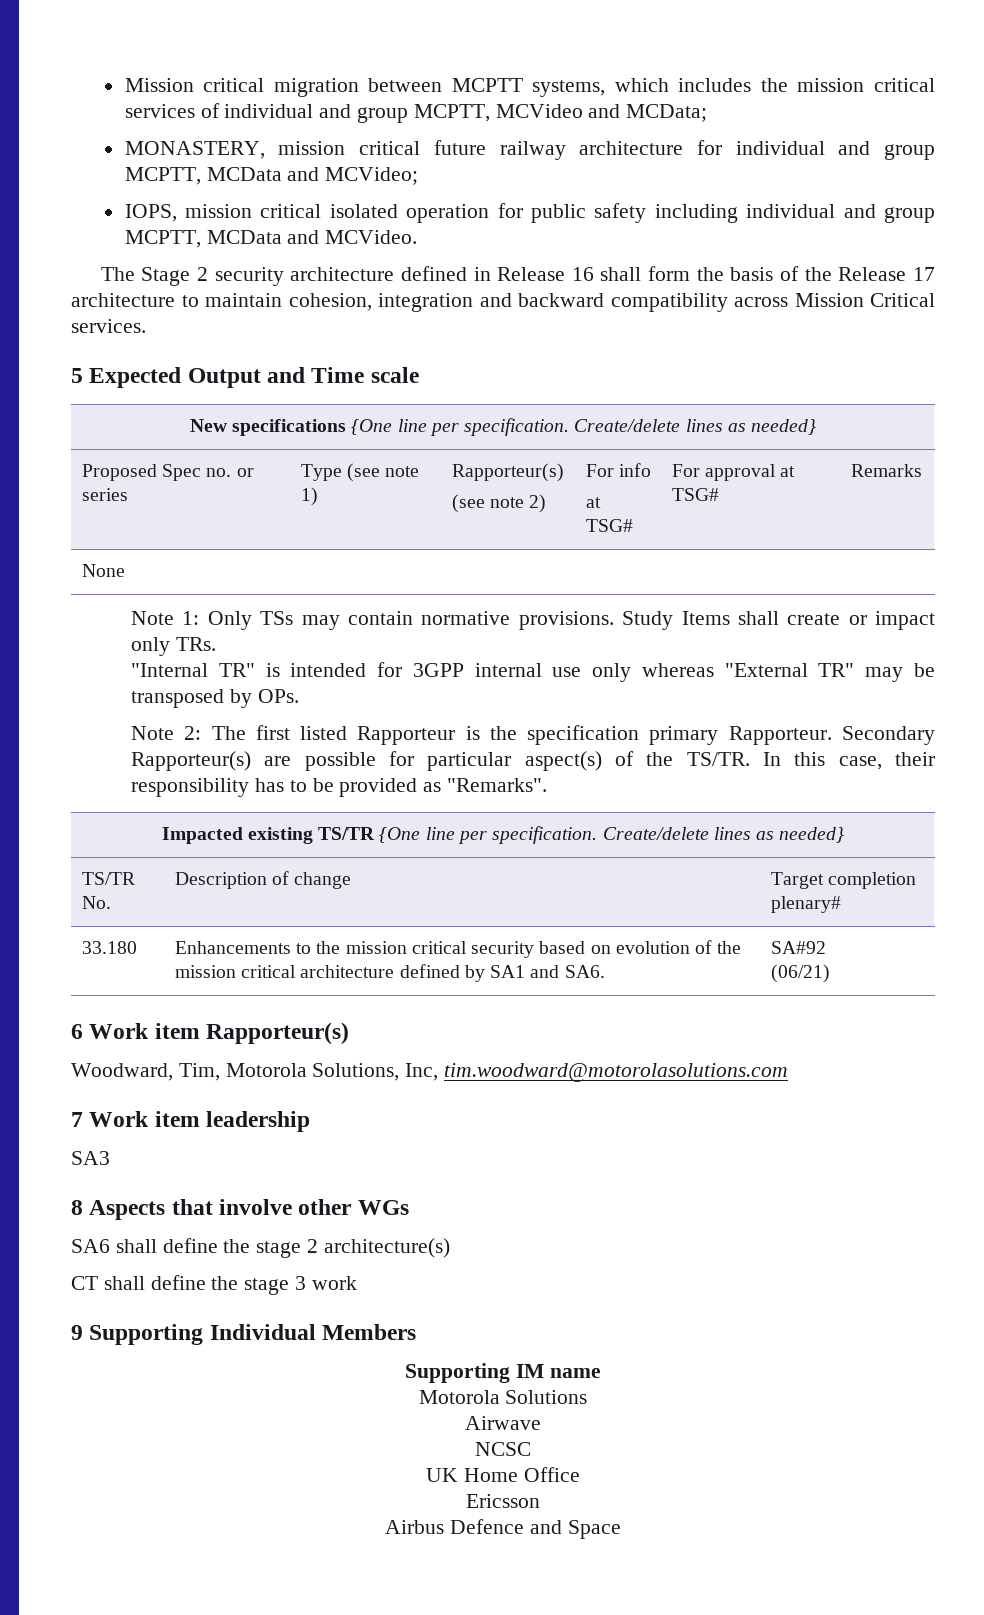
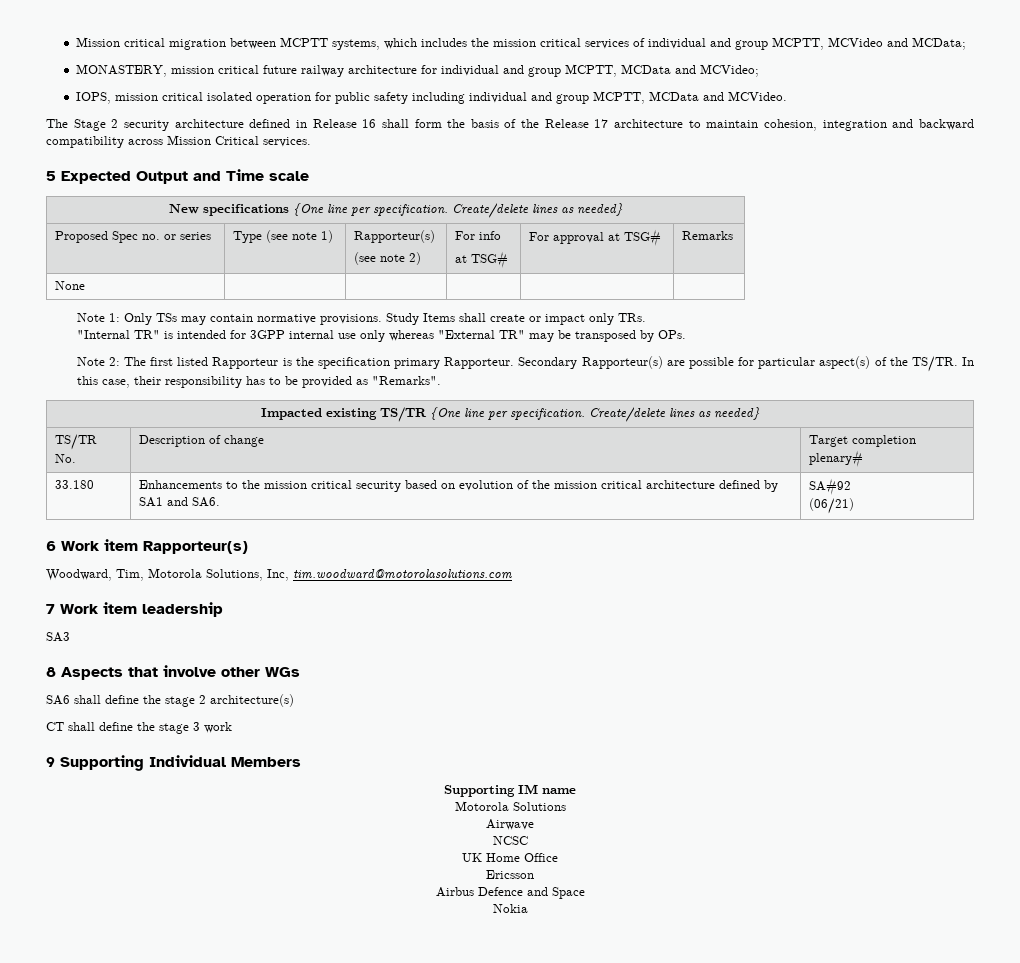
(621, 1529) none -> [492,904,528,913] // Nokia

